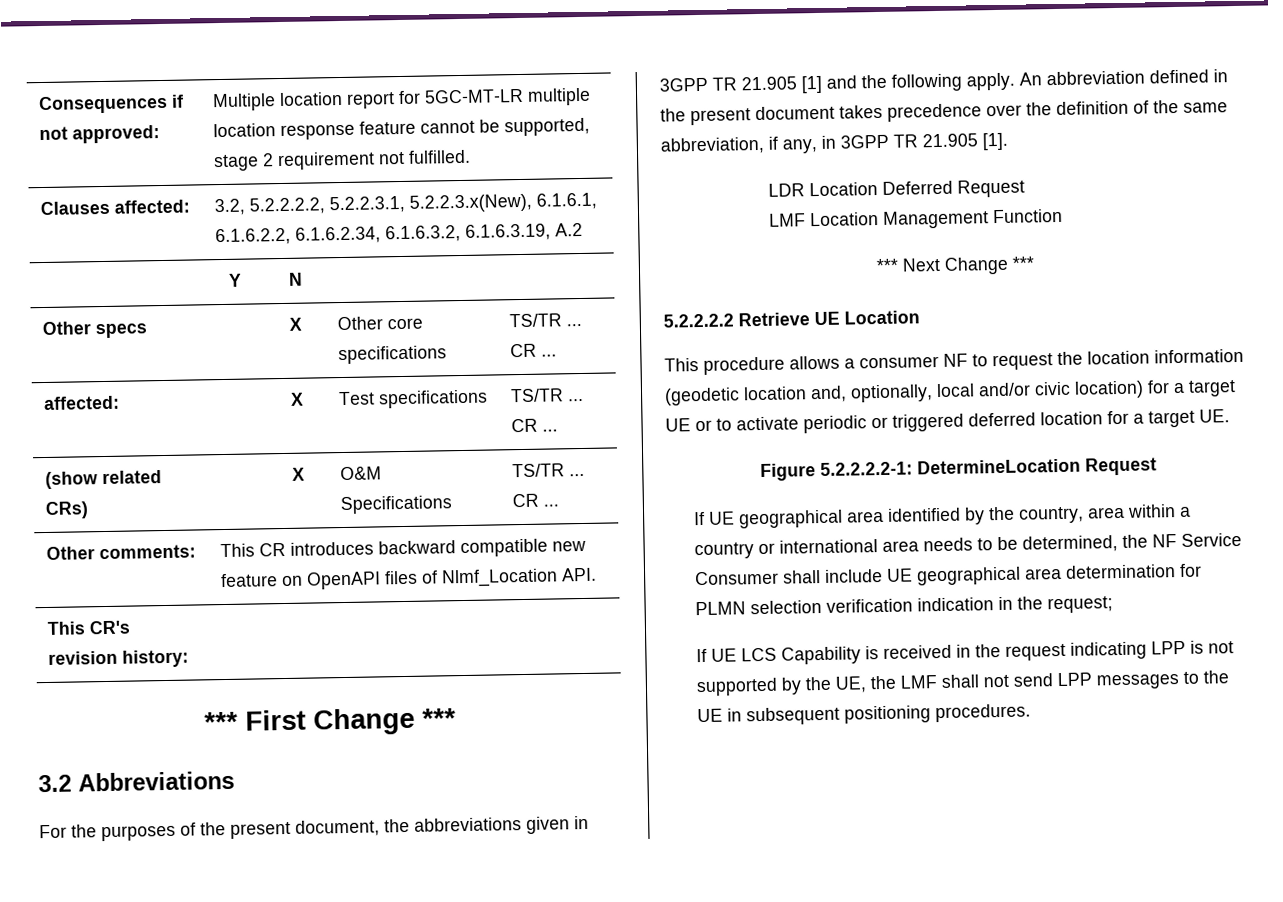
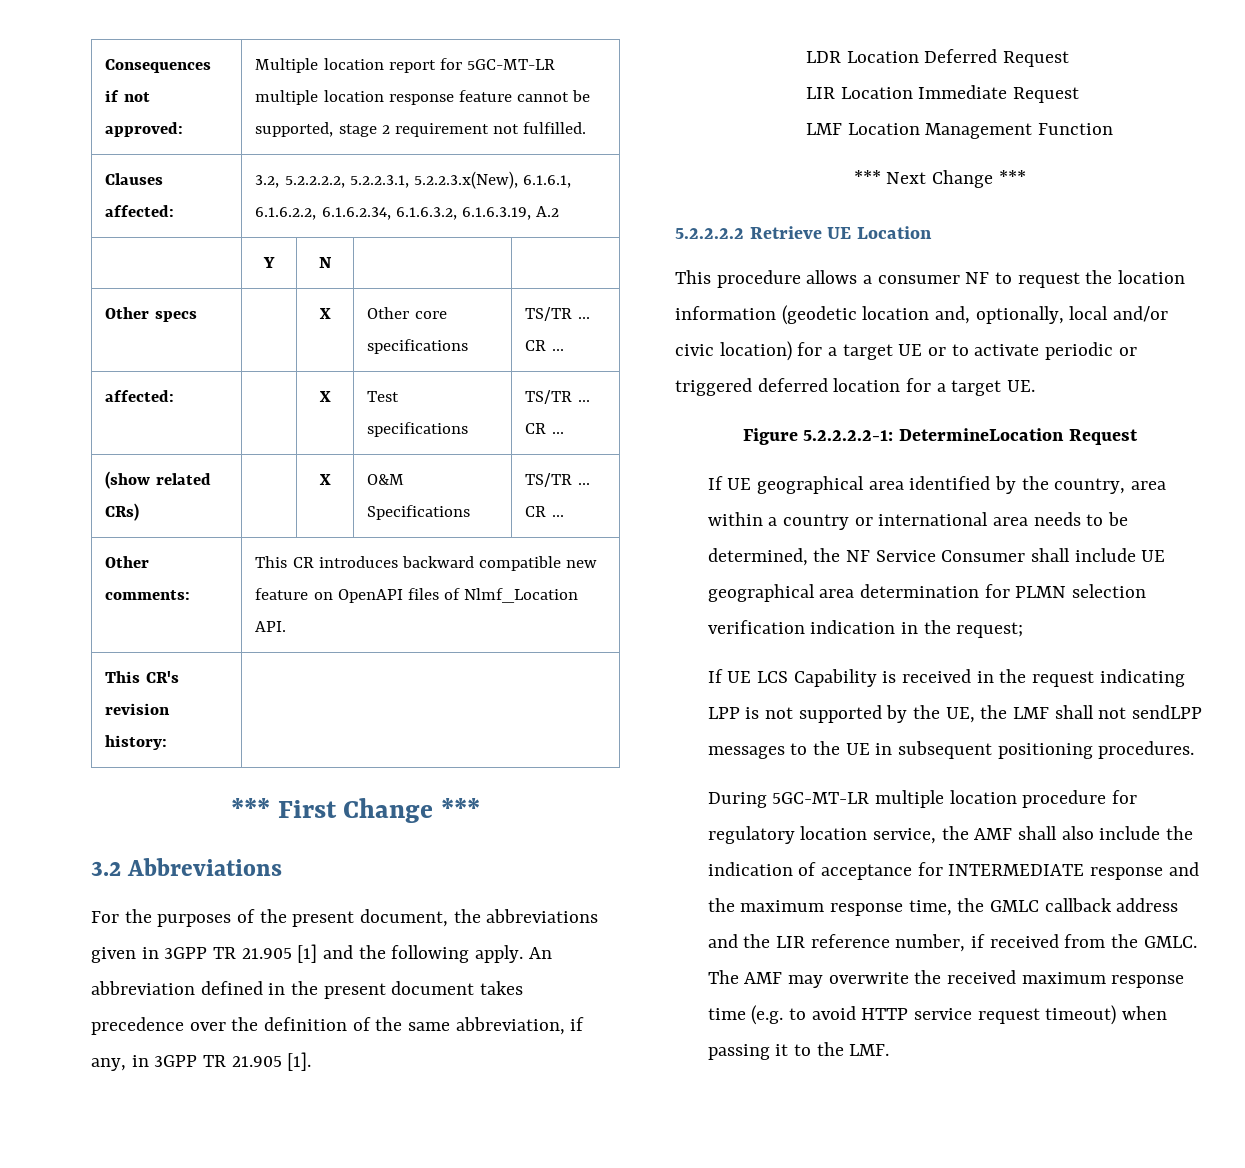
(1026, 188) none -> [806,85,1080,103] // LIR Location Immediate Request
[1012,672,1092,687] send LPP -> [1132,705,1203,719] sendLPP
(1031, 713) none -> [707,790,1138,808] [707,826,1194,844] [707,862,1199,880] [707,898,1179,916] [707,934,1197,952] [707,970,1185,988] [707,1005,1168,1025] [707,1042,890,1060] // During 5GC-MT-LR multiple location procedure for regulatory location service, the AMF shall also include the indication of acceptance for INTERMEDIATE response and the maximum response time, the GMLC callback address and the LIR reference number, if received from the GMLC. The AMF may overwrite the received maximum response time (e.g. to avoid HTTP service request timeout) when passing it to the LMF.

